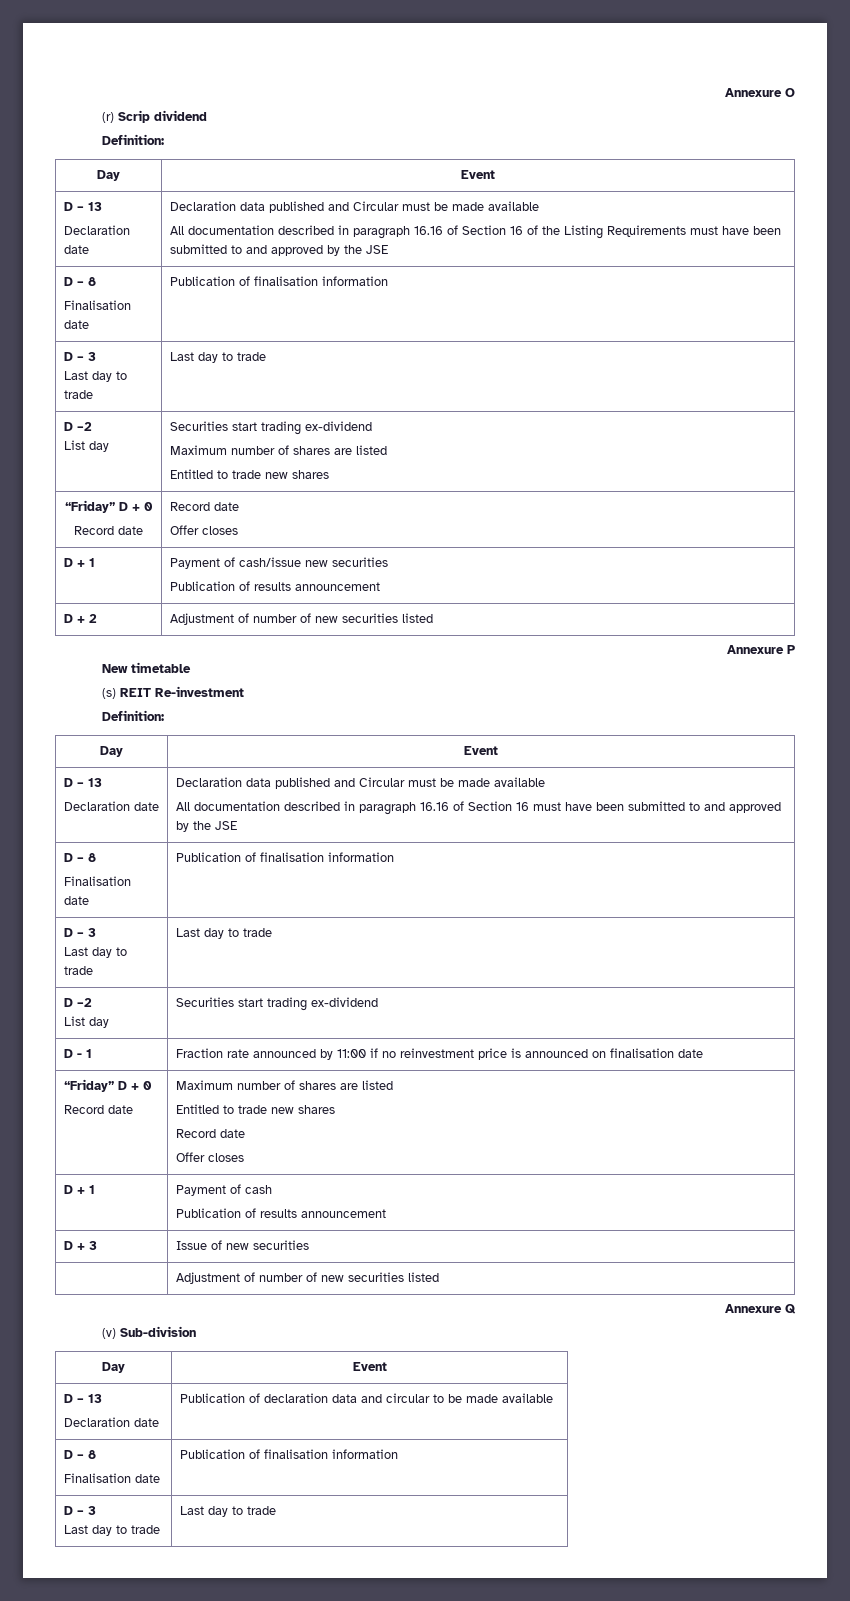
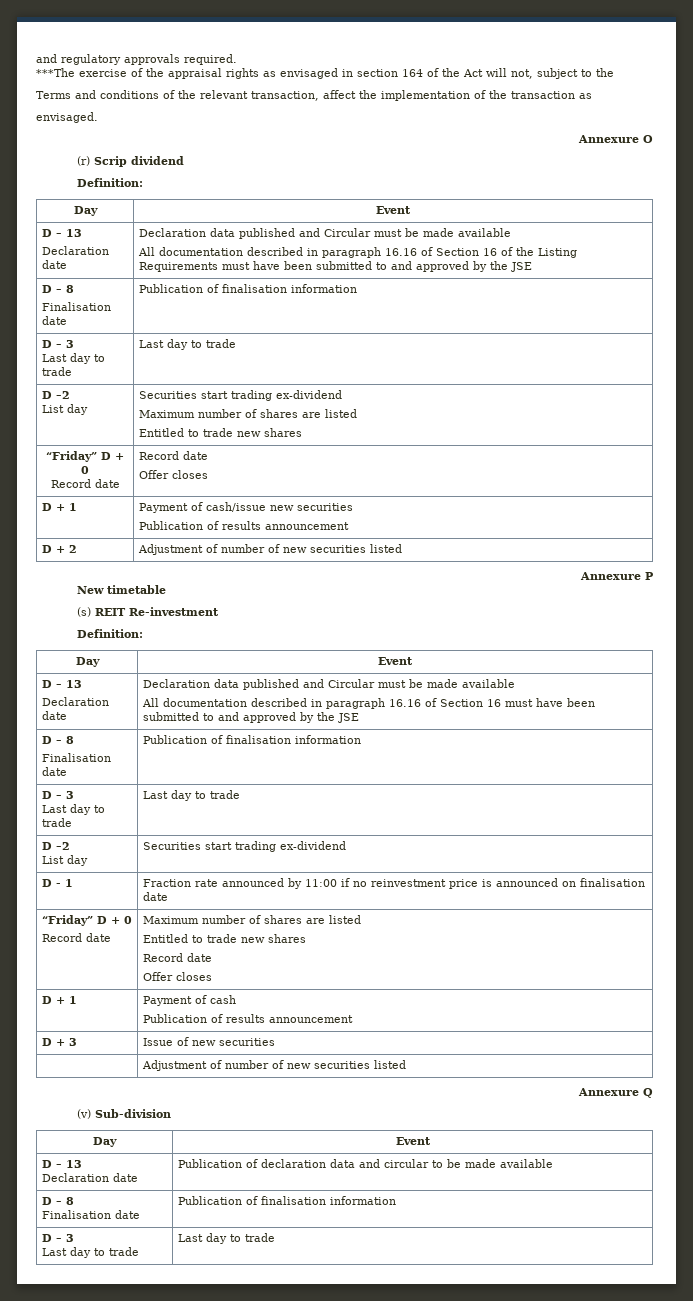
(725, 92) none -> [36,54,237,65] [36,68,614,79] [36,90,592,101] [36,112,98,123] and regulatory approvals required. // ***The exercise of the appraisal rights as envisaged in section 164 of the Act will not, subject to the // Terms and conditions of the relevant transaction, affect the implementation of the transaction as // envisaged. //

